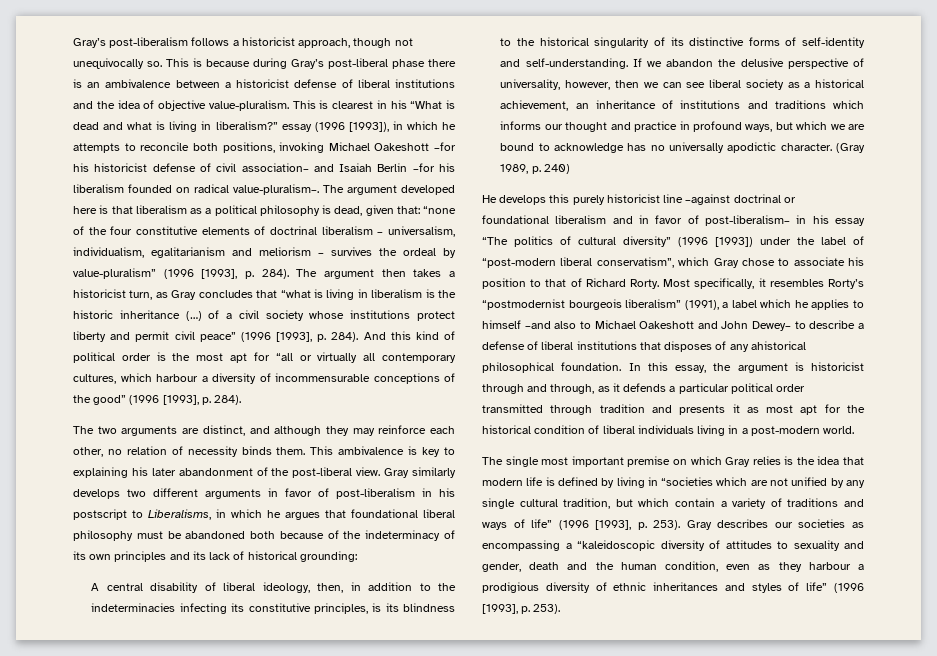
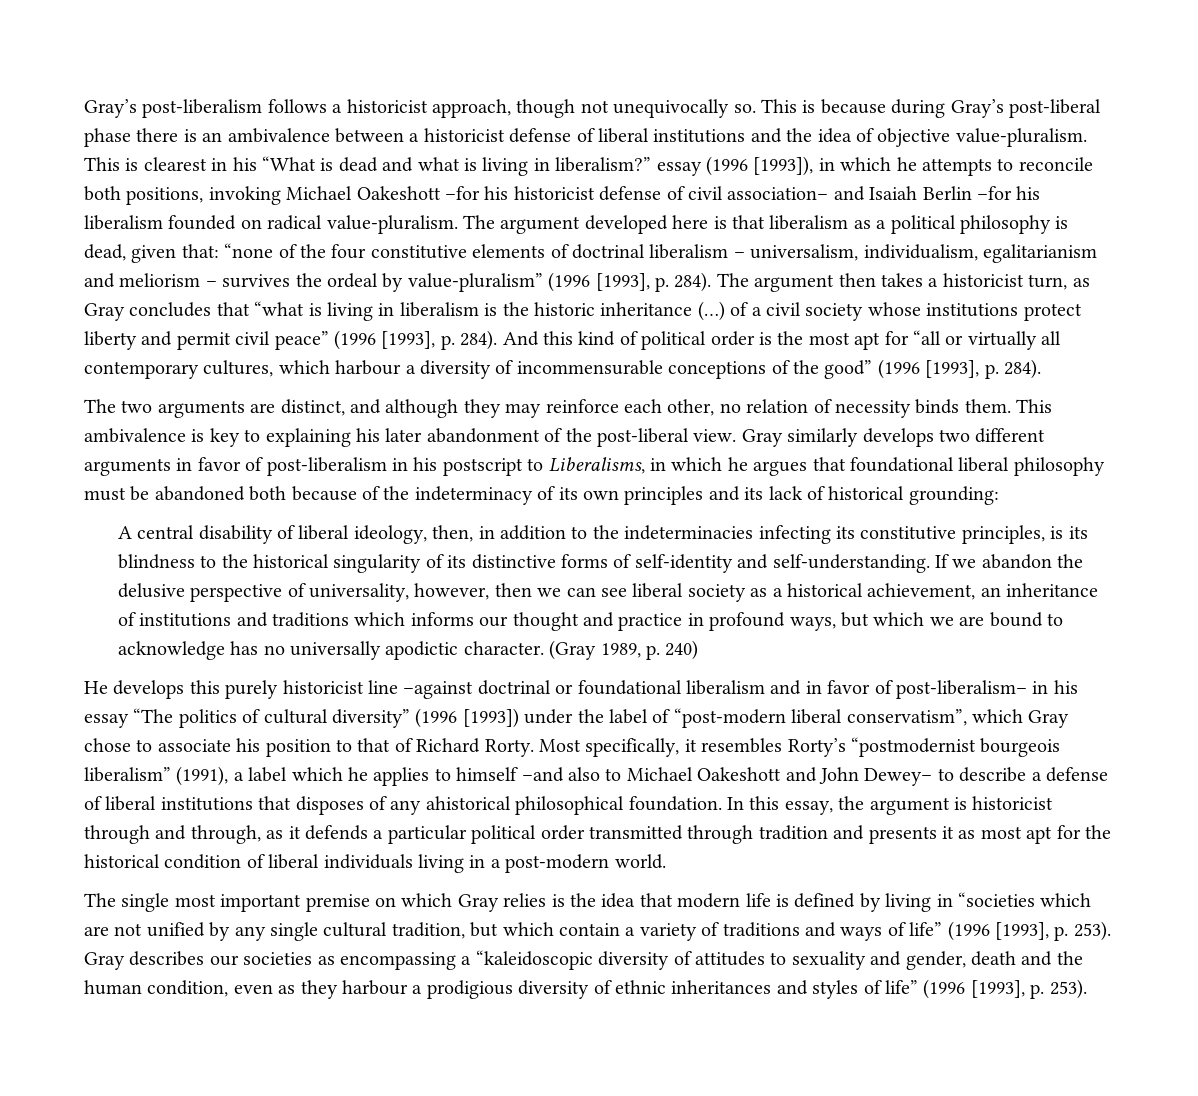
[233,184,319,195] value-pluralism–. -> [326,215,458,234] value-pluralism.

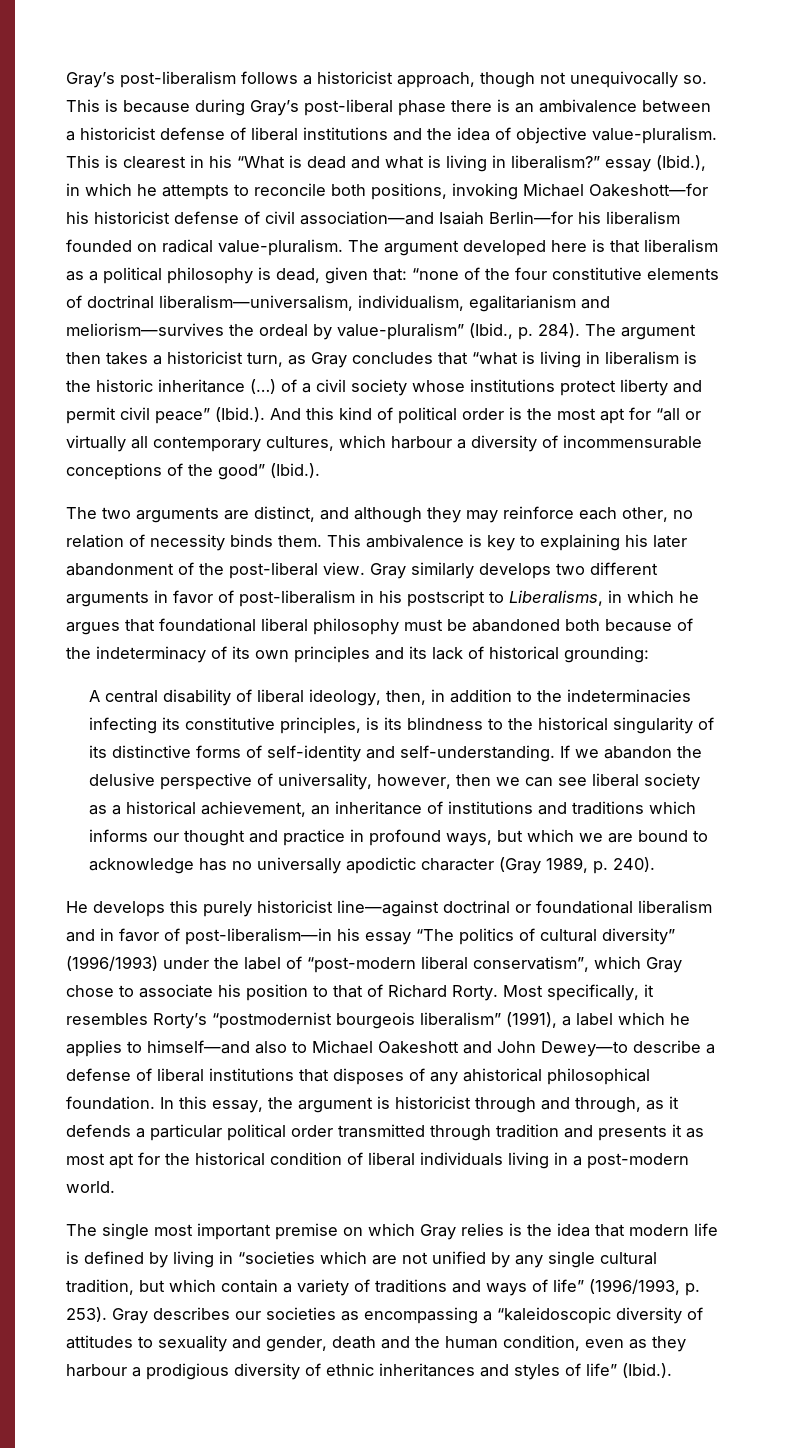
[705,156,814,176] (1996 [1993]), -> [656,155,706,171] (Ibid.),
[356,186,480,200] Oakeshott –for -> [589,183,708,197] Oakeshott—for
[727,186,1012,201] association– and Isaiah Berlin –for -> [300,211,573,225] association—and Isaiah Berlin—for
[649,244,1097,263] [84,273,291,288] liberalism – universalism, individualism, egalitarianism and meliorism – survives -> [159,295,610,312] [66,323,224,336] liberalism—universalism, individualism, egalitarianism and meliorism—survives
[548,272,650,292] (1996 [1993], -> [469,323,513,339] (Ibid.,
[334,330,498,350] (1996 [1993], p. 284). -> [215,407,265,422] (Ibid.).
[877,359,1041,379] (1996 [1993], p. 284). -> [270,463,320,478] (Ibid.).
[463,641,544,655] character. -> [421,858,495,871] character
[665,640,699,660] 240) -> [613,857,656,872] 240).
[368,680,474,699] line –against -> [337,900,439,917] line—against
[895,680,1049,699] post-liberalism– in -> [185,928,332,945] post-liberalism—in
[415,708,519,728] (1996 [1993]) -> [66,956,158,971] (1996/1993)
[456,767,564,782] himself –and -> [147,1040,250,1054] himself—and
[864,768,954,786] Dewey– to -> [541,1041,628,1057] Dewey—to
[947,921,1049,941] (1996 [1993], -> [589,1279,680,1295] (1996/1993,
[923,979,1087,999] (1996 [1993], p. 253). -> [622,1363,672,1378] (Ibid.).

